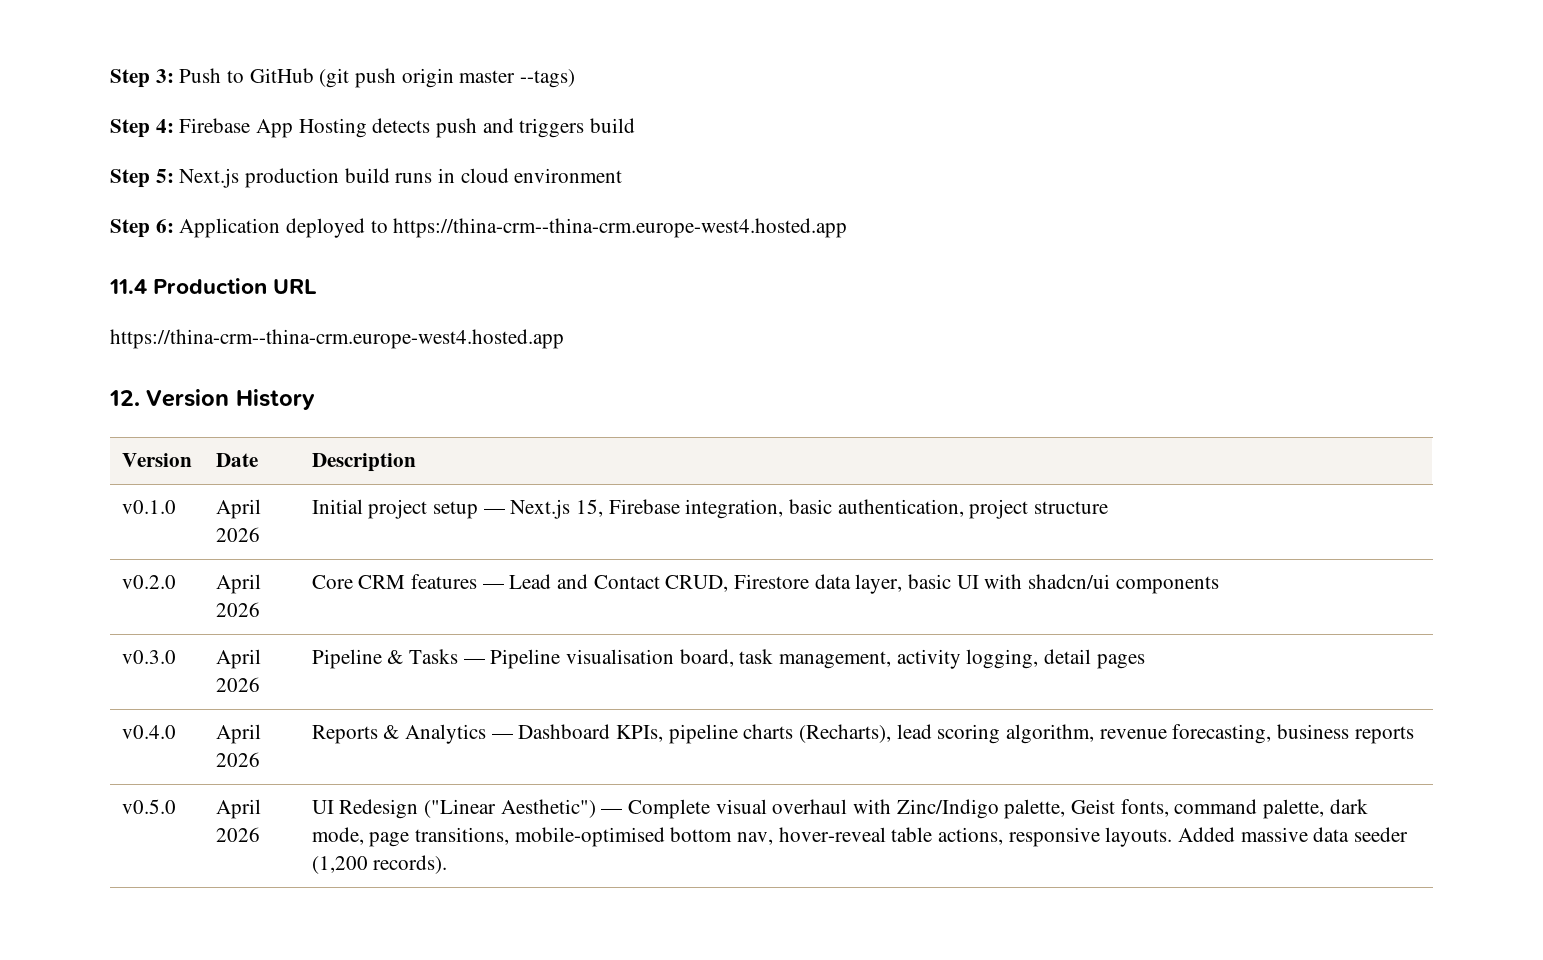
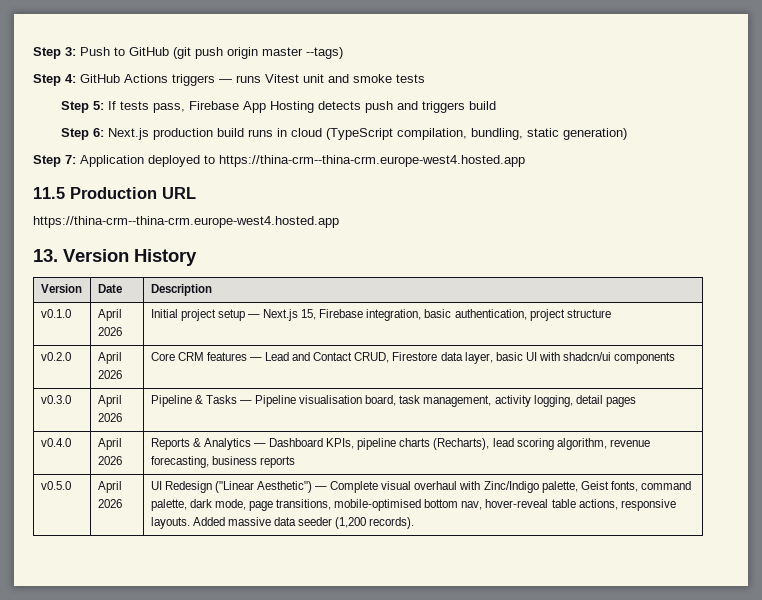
(174, 126) none -> [80,74,425,86] [61,101,186,113] GitHub Actions triggers — runs Vitest unit and smoke tests // Step 5: If tests pass,
[155,169,174,183] 5: -> [93,128,105,137] 6:
[514,168,623,183] [110,219,174,238] environment // Step 6: -> [326,128,628,140] [33,155,76,167] (TypeScript compilation, bundling, static generation) // Step 7:
[109,279,147,294] 11.4 -> [33,187,65,199] 11.5
[109,390,140,406] 12. -> [33,249,58,262] 13.

